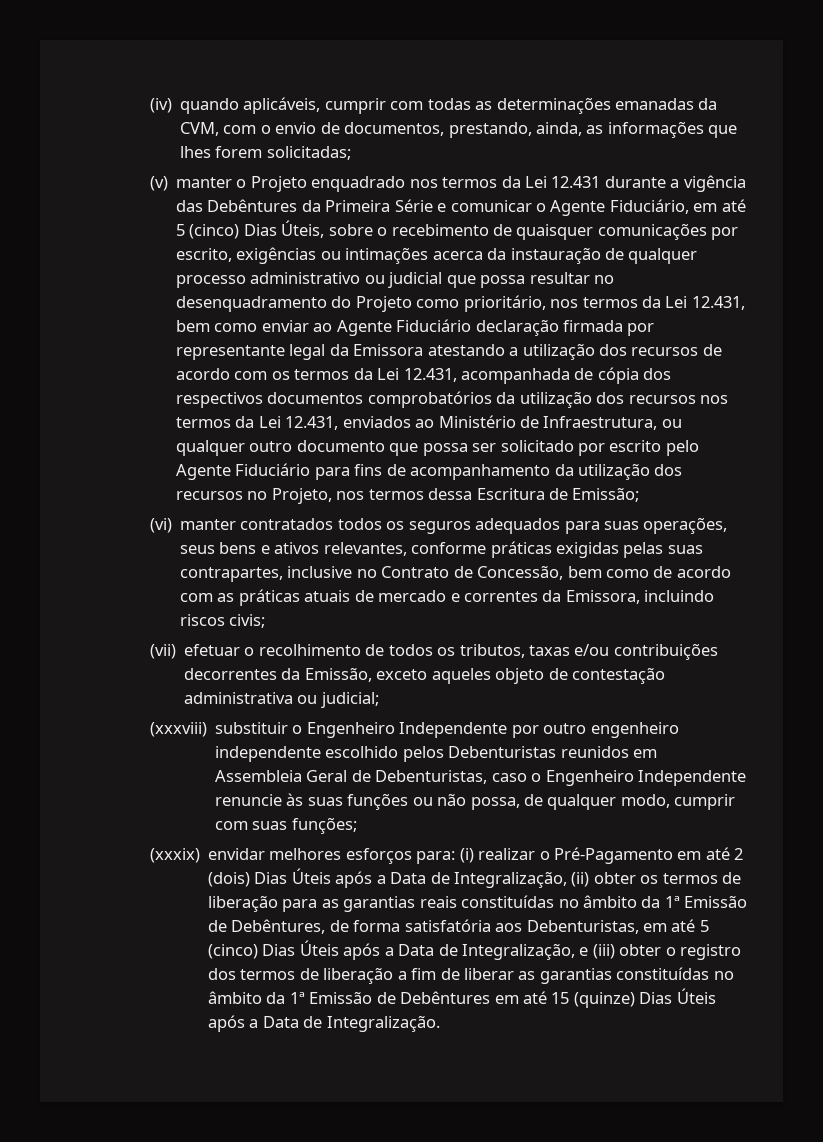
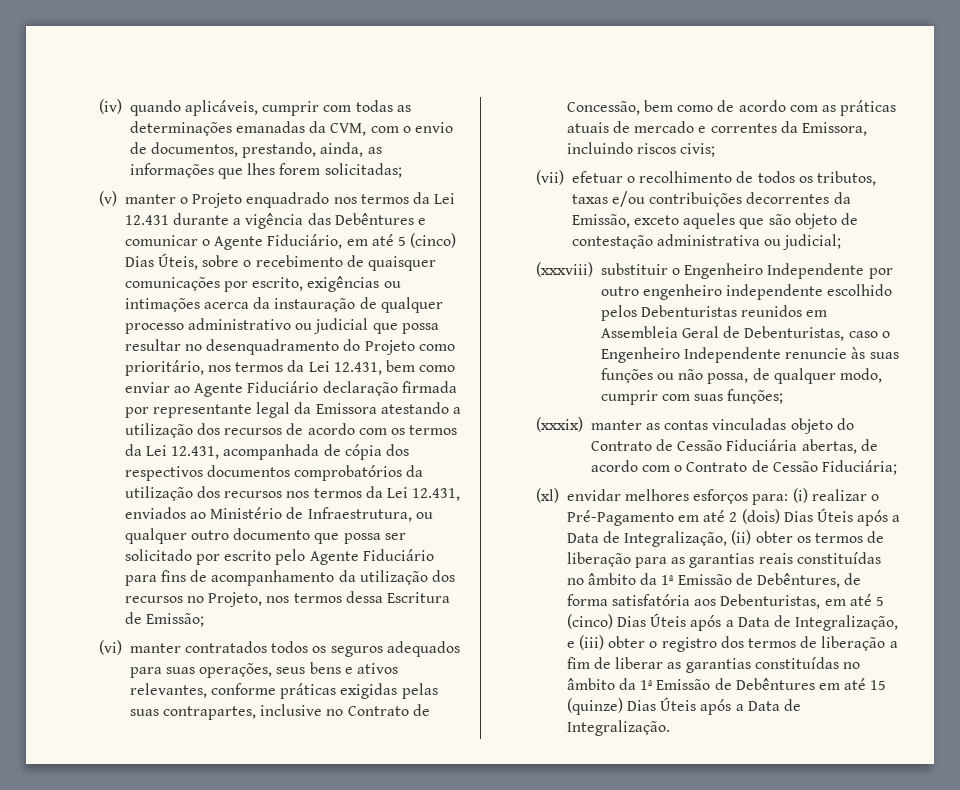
[301,199,433,212] da Primeira Série -> (414, 219) none
(491, 676) none -> [739,214,791,229] que são
(200, 855) none -> [590,418,854,434] [590,439,878,454] [590,460,898,475] [536,488,560,503] manter as contas vinculadas objeto do Contrato de Cessão Fiduciária abertas, de acordo com o Contrato de Cessão Fiduciária; // (xl)

